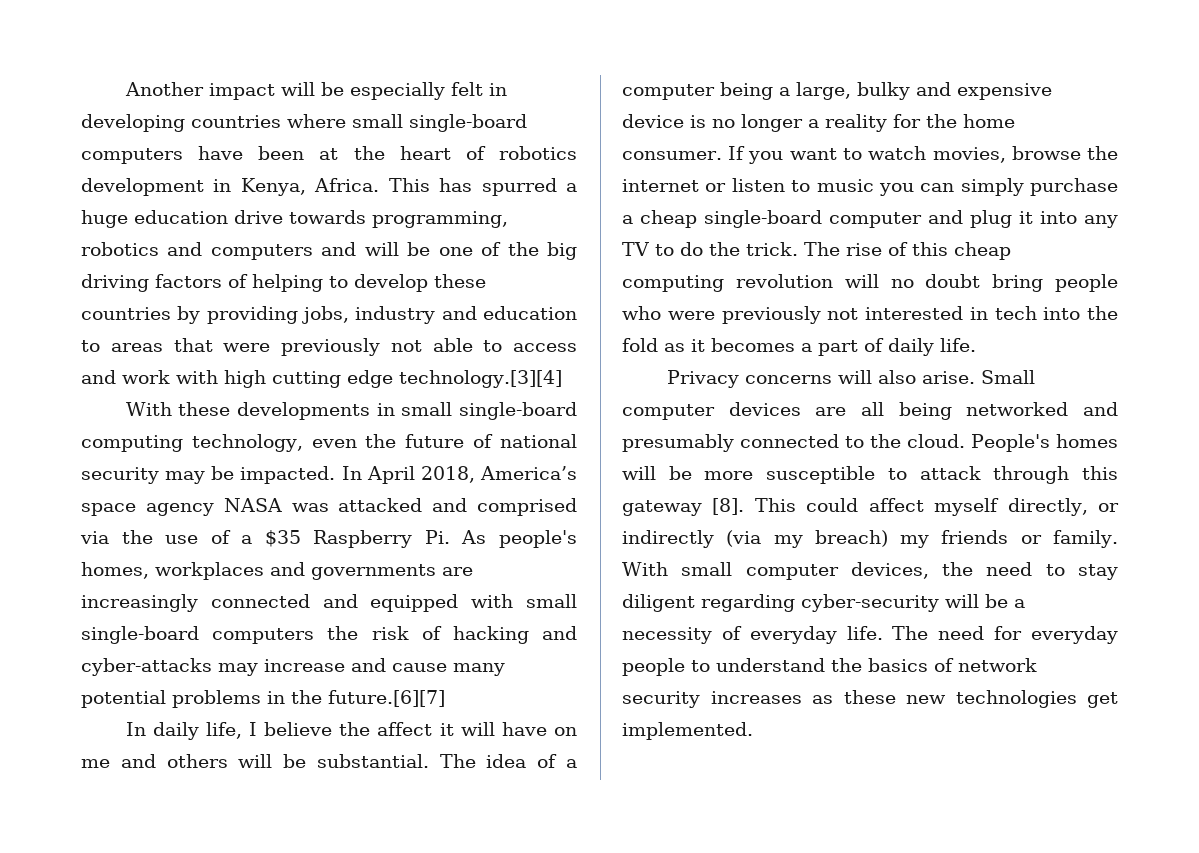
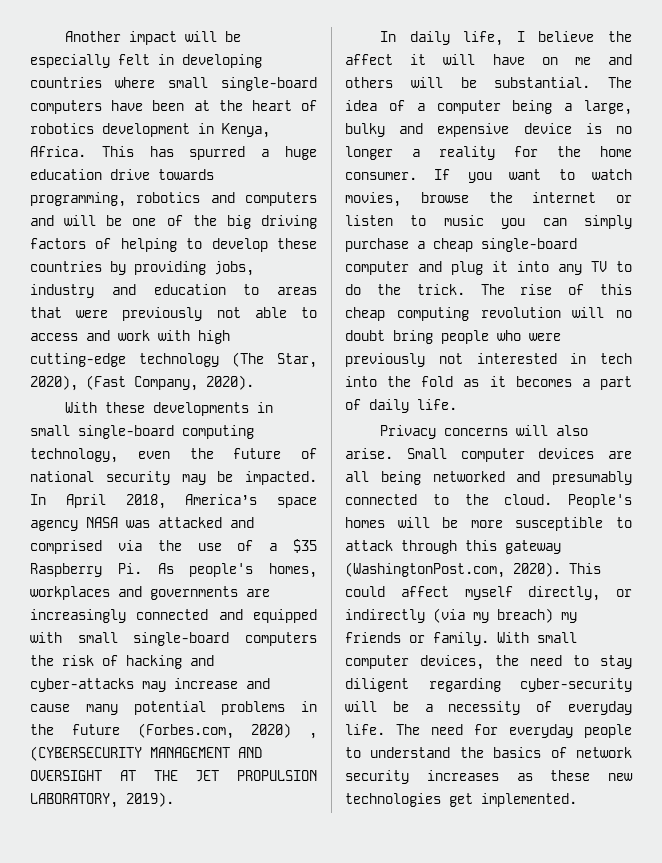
[272,370,562,388] cutting edge technology.[3][4] -> [30,352,317,368] [30,375,254,391] cutting-edge technology (The Star, 2020), (Fast Company, 2020).
[328,690,445,707] future.[6][7] -> [71,723,317,739] [30,746,262,761] [30,770,317,782] [30,792,174,808] future (Forbes.com, 2020) , (CYBERSECURITY MANAGEMENT AND OVERSIGHT AT THE JET PROPULSION LABORATORY, 2019).
[712,498,745,515] [8]. -> [345,562,561,578] (WashingtonPost.com, 2020).

